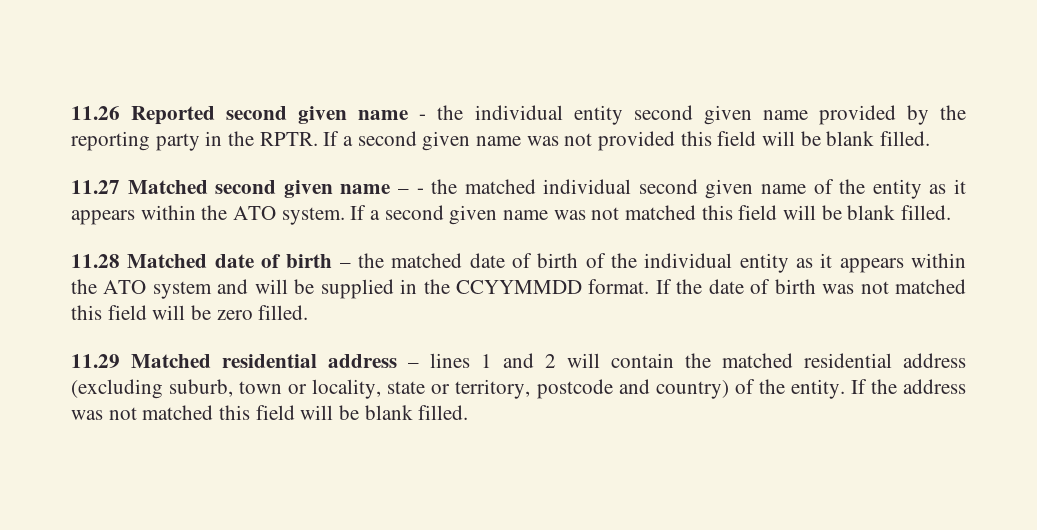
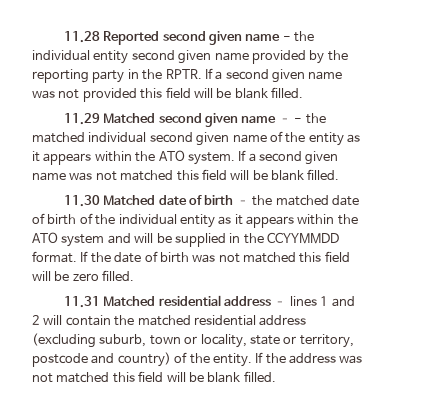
[71,106,120,120] 11.26 -> [63,31,100,43] 11.28
[71,180,120,194] 11.27 -> [63,113,100,125] 11.29
[71,254,120,268] 11.28 -> [63,195,100,207] 11.30
[71,354,120,368] 11.29 -> [63,296,100,308] 11.31

